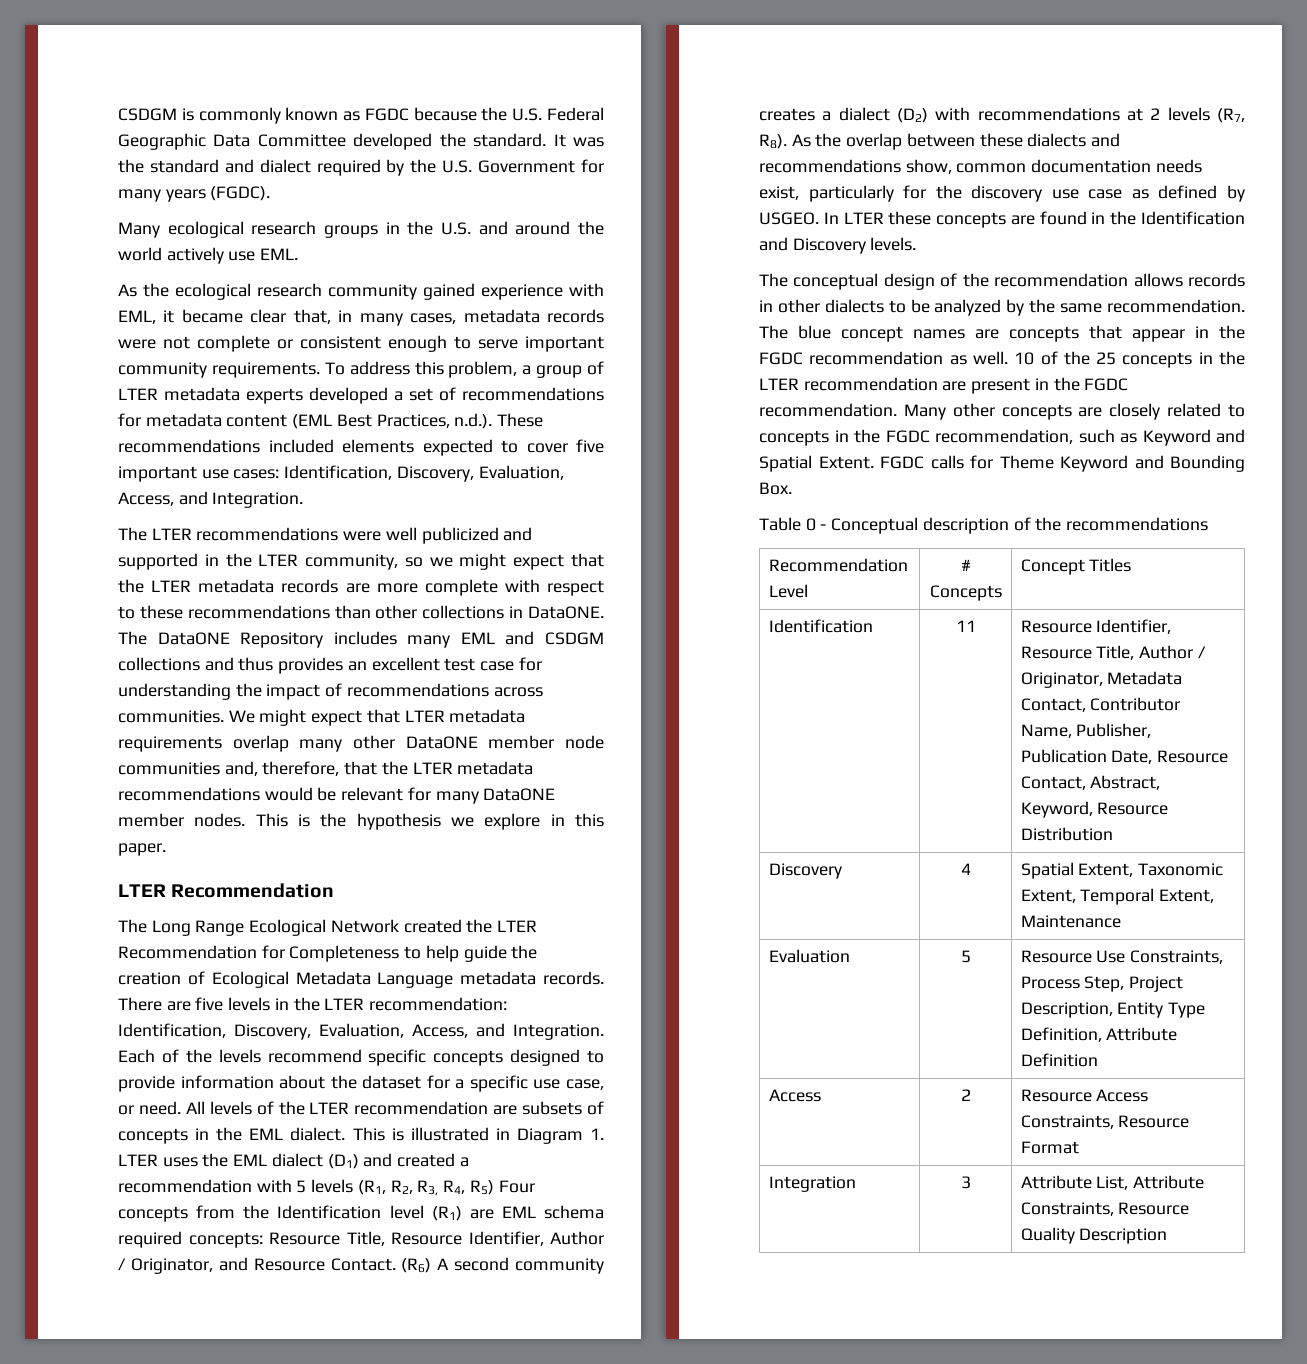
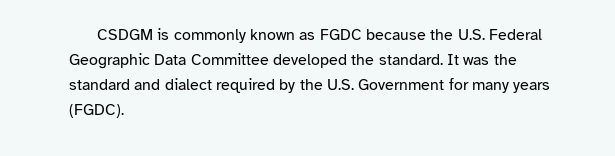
[118,221,605,238] [118,247,299,264] [118,283,604,300] [118,309,605,326] [118,335,604,352] [118,361,604,378] [118,387,604,404] [118,413,544,429] [118,439,604,456] [118,465,564,482] [118,491,304,508] [118,527,533,544] [118,553,604,570] [118,579,604,596] [118,605,604,619] [118,631,604,648] [118,657,542,674] [118,683,543,700] [118,709,526,726] [118,735,604,752] [118,761,534,776] [118,787,556,804] [118,813,604,830] [118,843,166,856] [118,883,335,898] [118,919,538,936] [118,945,538,962] [118,971,604,988] [118,997,508,1011] [118,1023,604,1040] [118,1049,604,1066] [118,1075,604,1092] [118,1101,604,1115] [118,1127,605,1144] [118,1153,469,1169] [118,1179,535,1196] [118,1205,604,1222] [118,1231,604,1248] [118,1257,604,1274] [759,107,1245,123] [759,133,1121,150] [759,159,1202,174] [759,185,1245,202] [759,211,1245,228] [759,237,917,254] [759,273,1245,290] [759,299,1245,316] [759,325,1245,342] [759,351,1245,368] [759,377,1129,394] [759,403,1245,420] [759,429,1245,446] [759,455,1245,472] [759,482,792,495] [759,517,1209,534] [768,558,908,572] [768,584,808,598] [960,559,971,571] [929,585,1002,601] [1020,558,1132,575] [768,619,873,633] [955,620,976,632] [1020,619,1172,634] [1020,645,1206,660] [1020,671,1183,688] [1020,697,1181,712] [1020,723,1152,738] [1020,749,1229,764] [1020,775,1161,790] [1020,801,1169,818] [1020,827,1113,841] [768,863,842,879] [960,863,971,875] [1020,862,1224,879] [1020,888,1215,905] [1020,915,1121,928] [768,949,850,963] [960,950,971,963] [1020,950,1224,964] [1020,976,1184,992] [1020,1002,1206,1018] [1020,1027,1178,1042] [1020,1053,1098,1067] [768,1089,821,1102] [960,1089,971,1101] [1020,1089,1149,1102] [1020,1115,1190,1129] [1020,1141,1079,1154] [768,1176,856,1192] [960,1176,971,1189] [1020,1175,1205,1190] [1020,1202,1190,1216] [1020,1227,1168,1244] // Many ecological research groups in the U.S. and around the world actively use EML. // As the ecological research community gained experience with EML, it became clear that, in many cases, metadata records were not complete or consistent enough to serve important community requirements. To address this problem, a group of LTER metadata experts developed a set of recommendations for metadata content (EML Best Practices, n.d.). These recommendations included elements expected to cover five important use cases: Identification, Discovery, Evaluation, Access, and Integration. // The LTER recommendations were well publicized and supported in the LTER community, so we might expect that the LTER metadata records are more complete with respect to these recommendations than other collections in DataONE. The DataONE Repository includes many EML and CSDGM collections and thus provides an excellent test case for understanding the impact of recommendations across communities. We might expect that LTER metadata requirements overlap many other DataONE member node communities and, therefore, that the LTER metadata recommendations would be relevant for many DataONE member nodes. This is the hypothesis we explore in this paper. // LTER Recommendation // The Long Range Ecological Network created the LTER Recommendation for Completeness to help guide the creation of Ecological Metadata Language metadata records. There are five levels in the LTER recommendation: Identification, Discovery, Evaluation, Access, and Integration. Each of the levels recommend specific concepts designed to provide information about the dataset for a specific use case, or need. All levels of the LTER recommendation are subsets of concepts in the EML dialect. This is illustrated in Diagram 1. LTER uses the EML dialect (D1) and created a recommendation with 5 levels (R1, R2, R3, R4, R5) Four concepts from the Identification level (R1) are EML schema required concepts: Resource Title, Resource Identifier, Author / Originator, and Resource Contact. (R6) A second community creates a dialect (D2) with recommendations at 2 levels (R7, R8). As the overlap between these dialects and recommendations show, common documentation needs exist, particularly for the discovery use case as defined by USGEO. In LTER these concepts are found in the Identification and Discovery levels. // The conceptual design of the recommendation allows records in other dialects to be analyzed by the same recommendation. The blue concept names are concepts that appear in the FGDC recommendation as well. 10 of the 25 concepts in the LTER recommendation are present in the FGDC recommendation. Many other concepts are closely related to concepts in the FGDC recommendation, such as Keyword and Spatial Extent. FGDC calls for Theme Keyword and Bounding Box. // Table 0 - Conceptual description of the recommendations // Recommendation Level | # Concepts | Concept Titles // Identification | 11 | Resource Identifier, Resource Title, Author / Originator, Metadata Contact, Contributor Name, Publisher, Publication Date, Resource Contact, Abstract, Keyword, Resource Distribution // Discovery | 4 | Spatial Extent, Taxonomic Extent, Temporal Extent, Maintenance // Evaluation | 5 | Resource Use Constraints, Process Step, Project Description, Entity Type Definition, Attribute Definition // Access | 2 | Resource Access Constraints, Resource Format // Integration | 3 | Attribute List, Attribute Constraints, Resource Quality Description -> (124, 111) none

